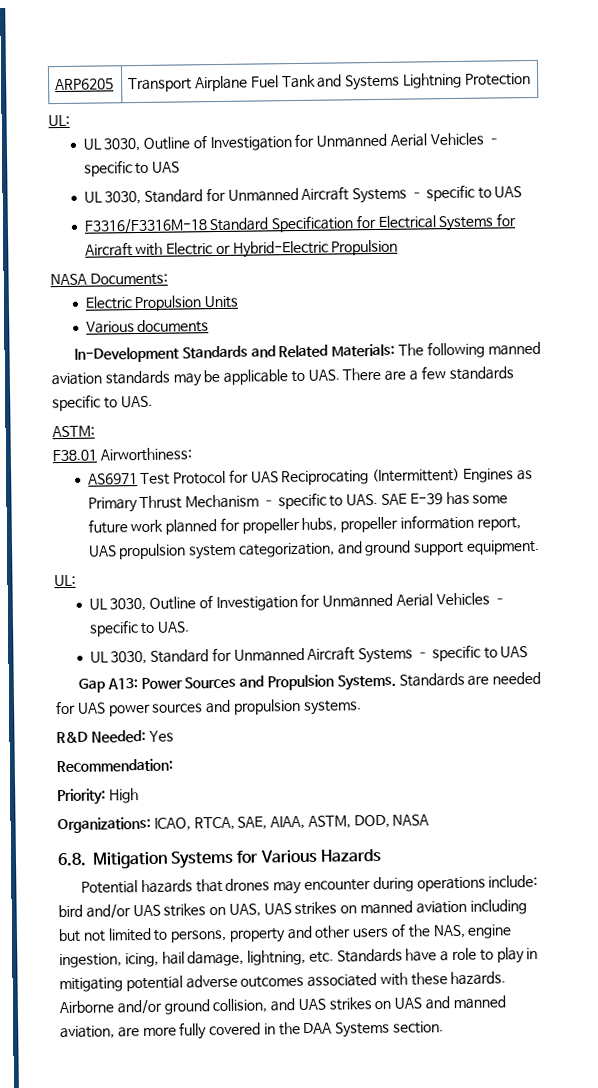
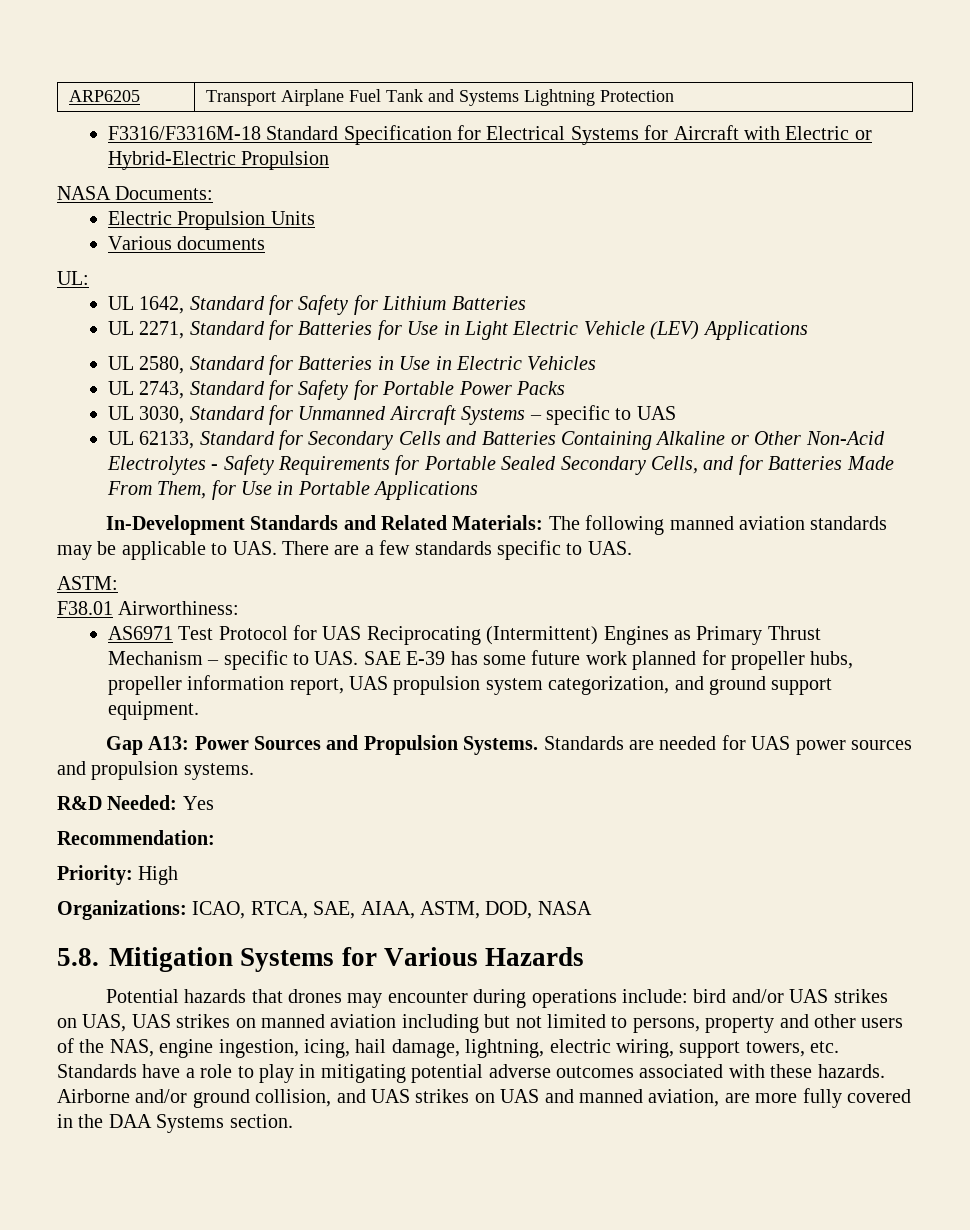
[48,114,70,127] [82,132,500,152] [83,160,181,177] [83,184,523,205] // UL: // UL 3030, Outline of Investigation for Unmanned Aerial Vehicles – specific to UAS // UL 3030, Standard for Unmanned Aircraft Systems – specific to UAS -> (675, 96) none
(210, 326) none -> [57,271,89,285] [107,295,526,315] [107,320,808,340] [107,355,597,375] [107,380,565,400] [107,405,676,425] [107,430,885,450] [106,455,894,475] [106,480,479,500] // UL: // UL 1642, Standard for Safety for Lithium Batteries // UL 2271, Standard for Batteries for Use in Light Electric Vehicle (LEV) Applications // UL 2580, Standard for Batteries in Use in Electric Vehicles // UL 2743, Standard for Safety for Portable Power Packs // UL 3030, Standard for Unmanned Aircraft Systems – specific to UAS // UL 62133, Standard for Secondary Cells and Batteries Containing Alkaline or Other Non-Acid Electrolytes - Safety Requirements for Portable Sealed Secondary Cells, and for Batteries Made From Them, for Use in Portable Applications
[54,574,76,587] [88,592,506,612] [88,620,191,637] [89,644,529,665] // UL: // UL 3030, Outline of Investigation for Unmanned Aerial Vehicles – specific to UAS. // UL 3030, Standard for Unmanned Aircraft Systems – specific to UAS -> (199, 710) none
[57,852,87,867] 6.8. -> [57,948,99,966] 5.8.
(307, 957) none -> [549,1039,805,1058] electric wiring, support towers,

